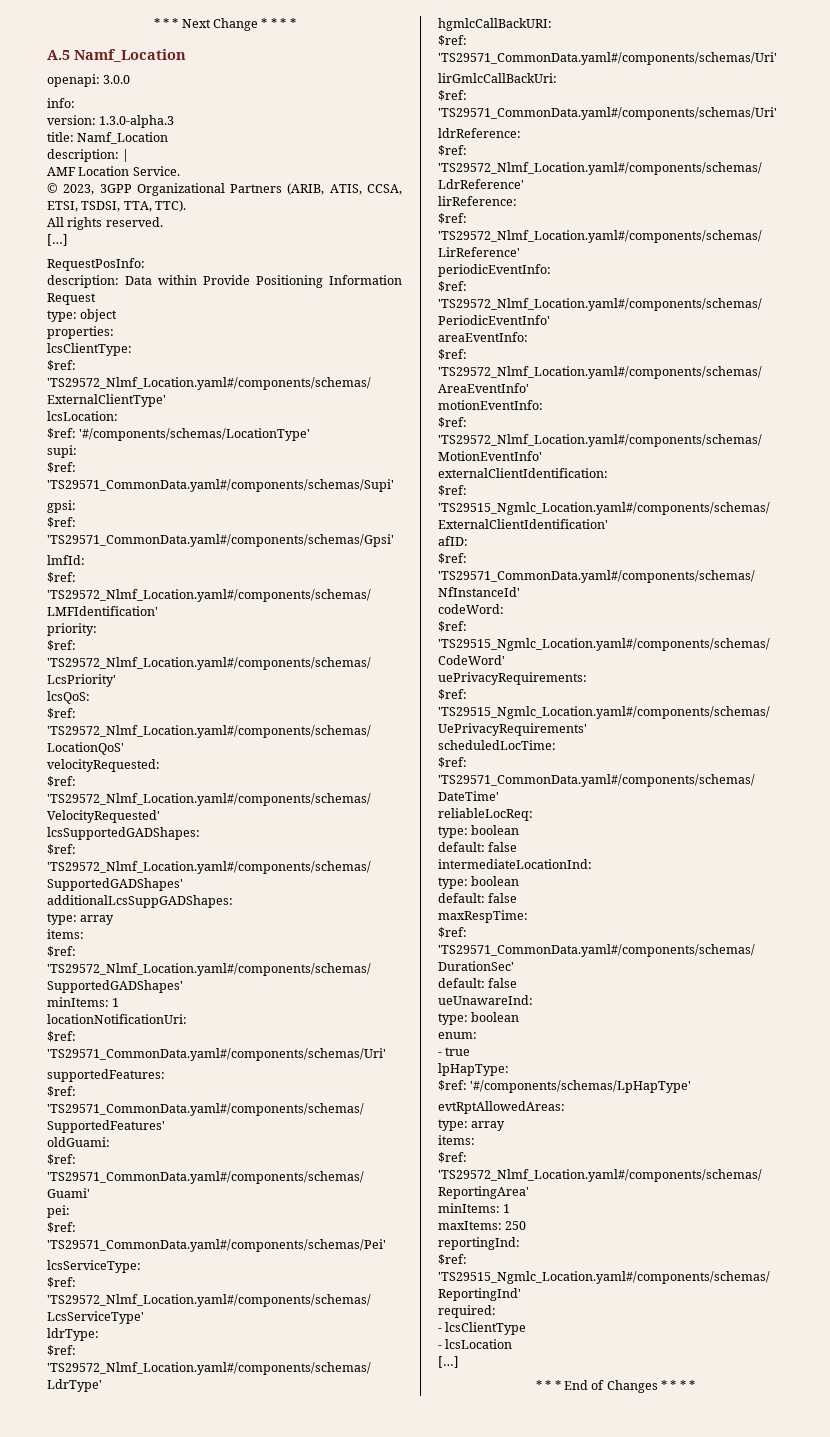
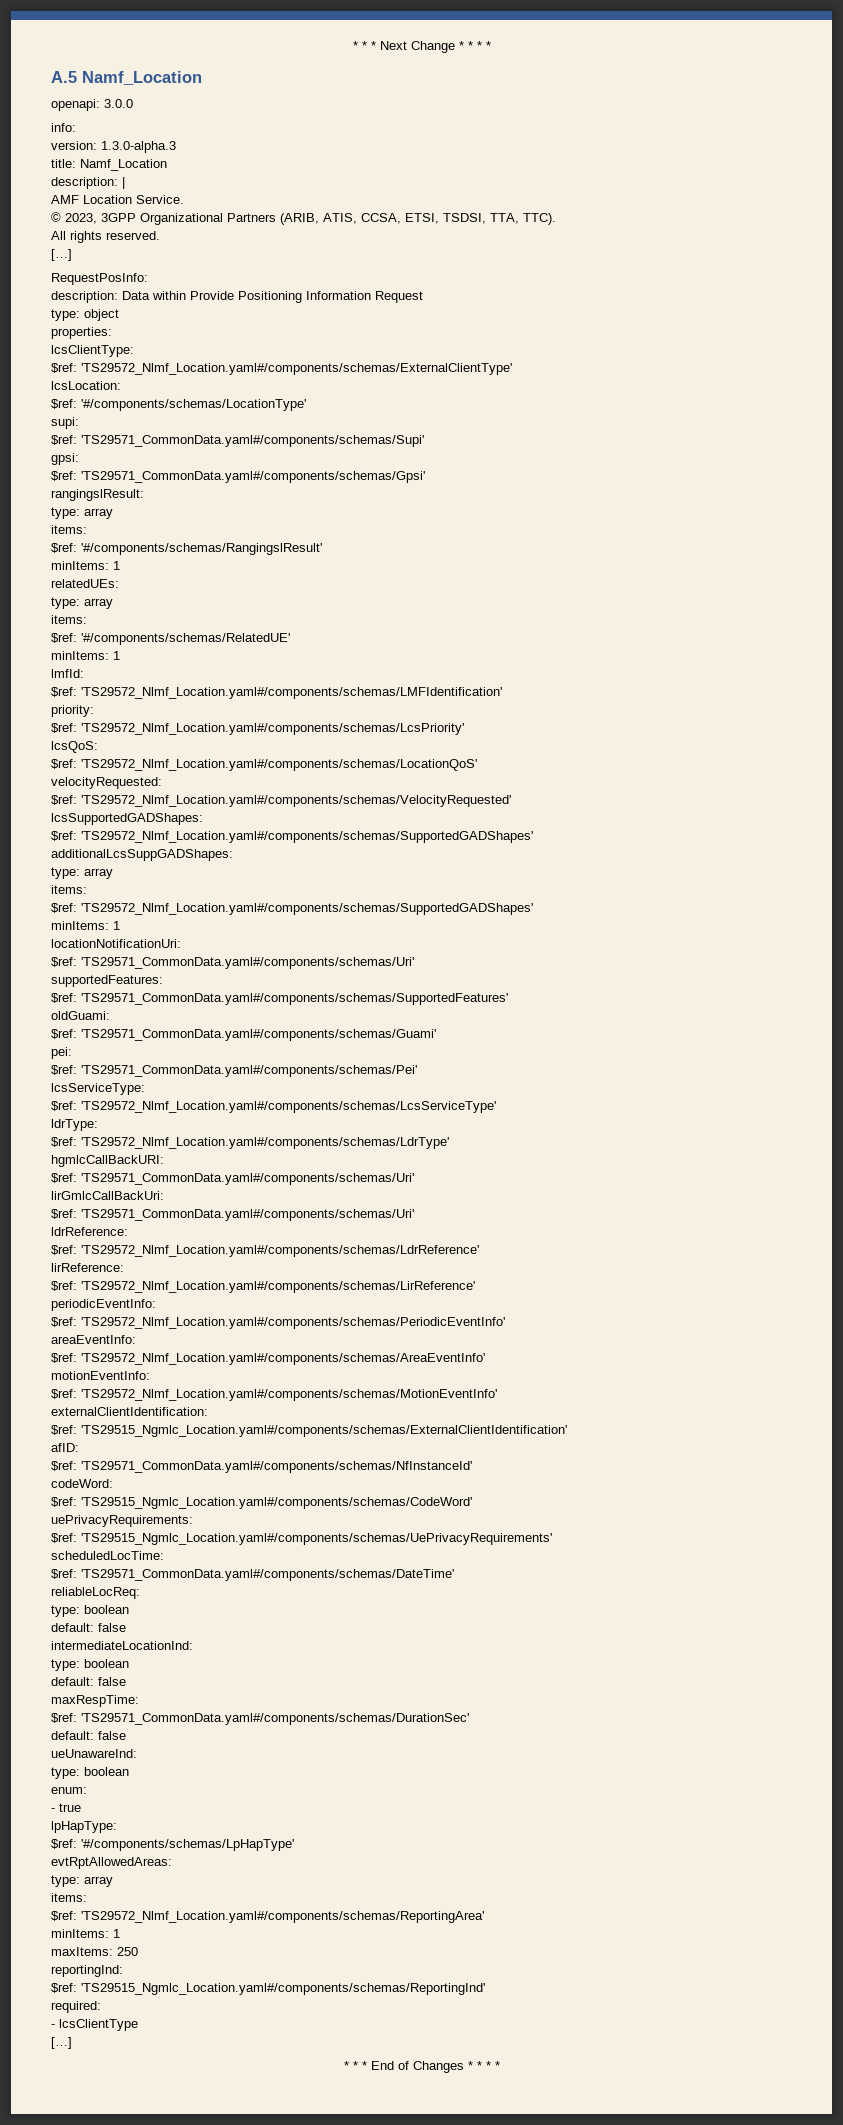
(394, 540) none -> [51,489,144,501] [51,507,113,519] [51,525,87,534] [51,543,322,555] [51,561,120,570] [51,579,119,588] [51,597,113,609] [51,615,87,624] [51,633,290,645] [51,651,120,660] // rangingslResult: // type: array // items: // $ref: '#/components/schemas/RangingslResult' // minItems: 1 // relatedUEs: // type: array // items: // $ref: '#/components/schemas/RelatedUE' // minItems: 1
[438,1339,513,1349] // - lcsLocation -> (138, 2025) none

